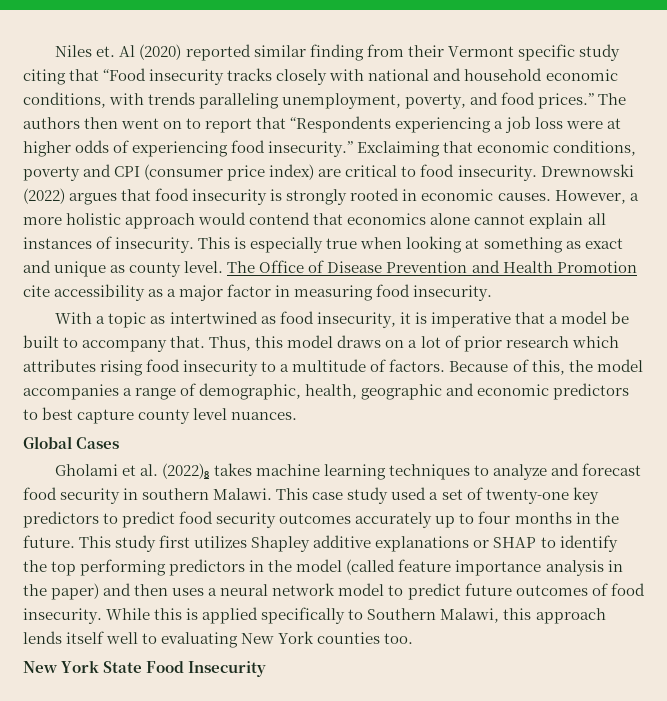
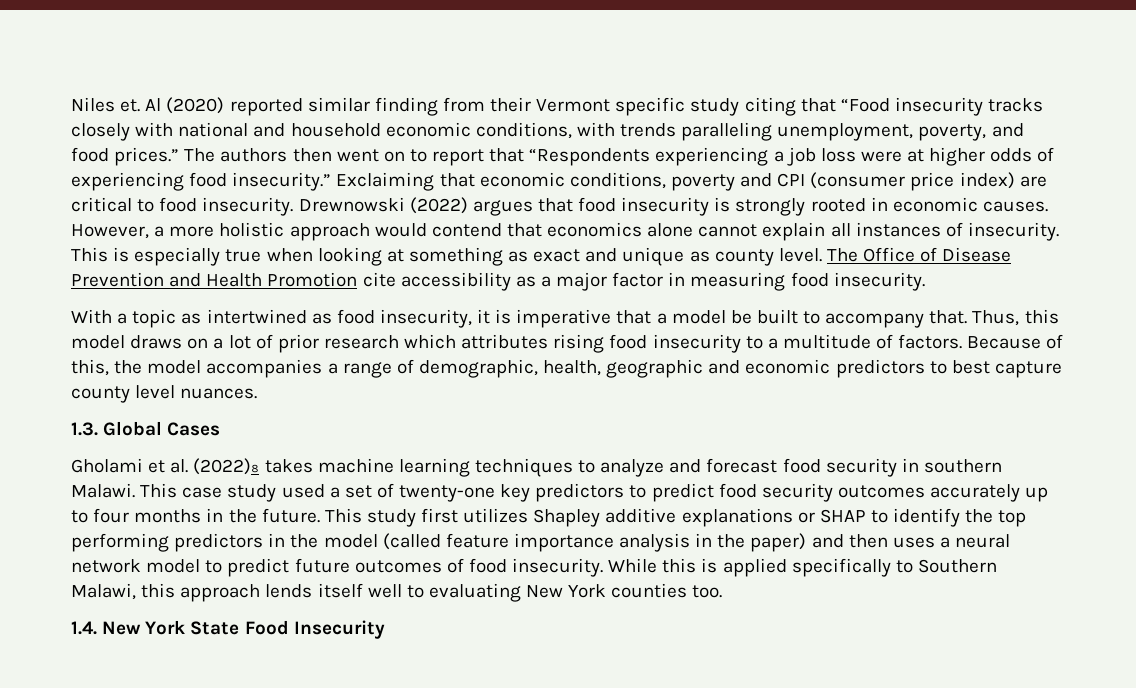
(298, 416) none -> [71,422,98,436] 1.3.
(414, 638) none -> [71,621,97,635] 1.4.

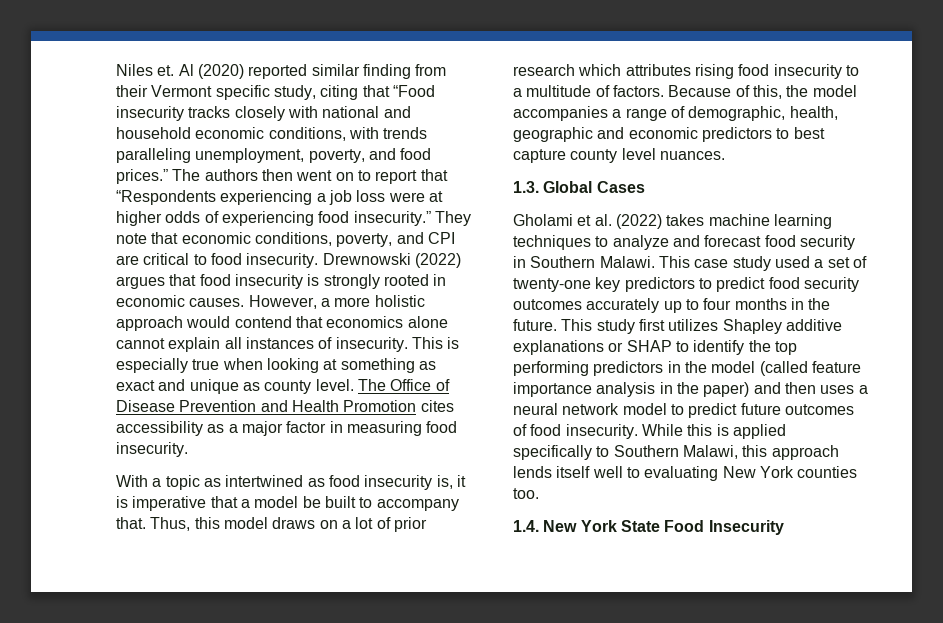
[690,98,740,116] study -> [273,85,316,100] study,
[336,172,435,191] Exclaiming -> [434,211,471,226] [116,233,147,244] They note
[670,174,735,191] poverty -> [336,233,393,247] poverty,
[810,172,1015,191] (consumer price index) -> (455, 238) none
[362,272,396,287] cite -> [420,400,454,412] cites
[379,309,472,328] insecurity, -> [364,475,453,490] insecurity is,
[193,458,260,475] (2022)₈ -> [615,214,662,229] (2022)
[923,459,1002,473] southern -> [530,256,596,268] Southern

